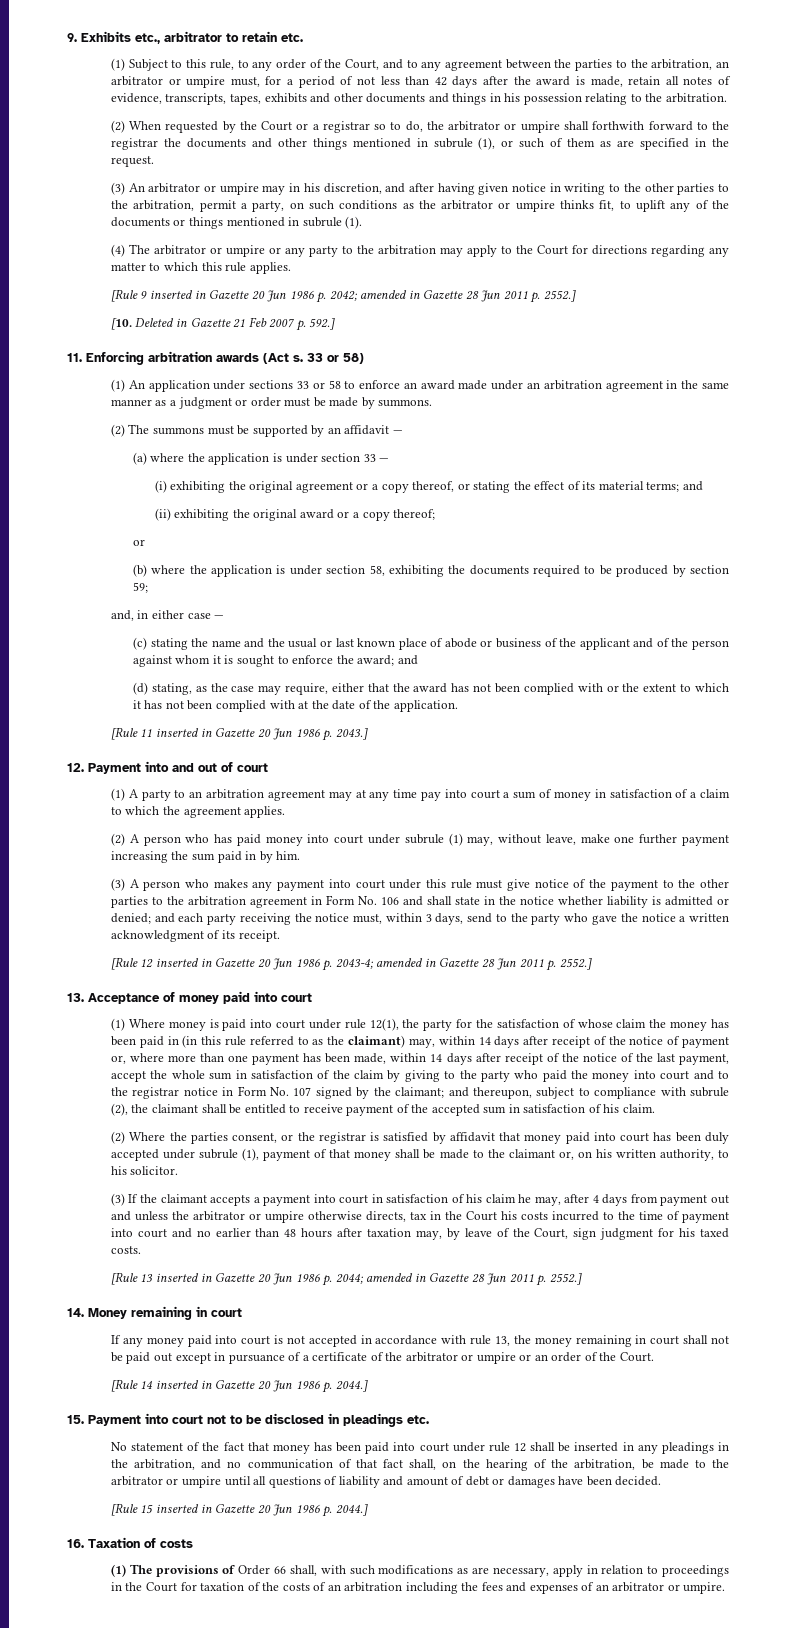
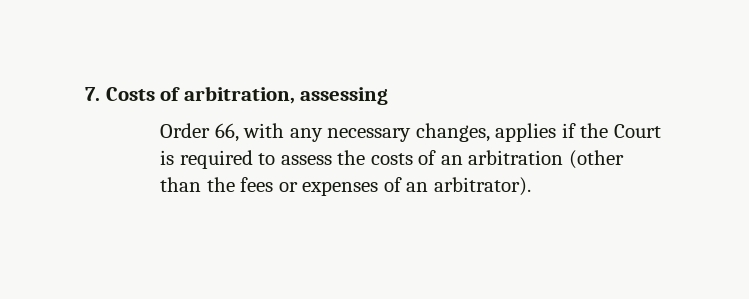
[67,31,303,44] [110,58,729,71] [110,76,731,88] [110,93,727,105] [110,120,729,133] [110,137,729,150] [110,156,154,167] [110,182,730,195] [110,200,730,212] [110,216,363,229] [110,244,730,257] [110,262,291,274] [110,289,576,303] [110,317,336,331] [67,351,364,365] [110,379,730,392] [110,397,433,409] [110,424,403,437] [132,452,390,465] [154,480,703,493] [154,508,436,521] [132,539,145,546] [132,564,729,577] [132,582,148,593] [110,610,225,621] [132,637,729,650] [132,655,418,667] [132,682,730,695] [132,700,458,712] [110,727,368,741] [67,761,268,774] [110,788,730,801] [110,806,286,818] [110,833,730,846] [110,851,301,863] [110,878,730,891] [110,895,729,908] [110,913,729,925] [110,930,280,942] [110,957,592,971] [67,991,312,1004] [110,1018,729,1031] [110,1035,730,1048] [110,1053,730,1065] [110,1070,730,1082] [110,1086,729,1099] [110,1103,655,1116] [110,1131,729,1144] [110,1148,729,1161] [110,1166,179,1175] [110,1193,729,1206] [110,1211,730,1223] [110,1228,729,1240] [110,1246,141,1254] [110,1272,582,1286] [67,1306,242,1320] [110,1335,729,1347] [110,1352,654,1364] [110,1379,368,1393] [67,1413,429,1427] [110,1442,729,1454] [110,1459,730,1471] [110,1476,662,1488] [110,1503,368,1517] [67,1537,193,1548] [110,1564,730,1577] [110,1582,261,1592] 9. Exhibits etc., arbitrator to retain etc. // (1) Subject to this rule, to any order of the Court, and to any agreement between the parties to the arbitration, an arbitrator or umpire must, for a period of not less than 42 days after the award is made, retain all notes of evidence, transcripts, tapes, exhibits and other documents and things in his possession relating to the arbitration. // (2) When requested by the Court or a registrar so to do, the arbitrator or umpire shall forthwith forward to the registrar the documents and other things mentioned in subrule (1), or such of them as are specified in the request. // (3) An arbitrator or umpire may in his discretion, and after having given notice in writing to the other parties to the arbitration, permit a party, on such conditions as the arbitrator or umpire thinks fit, to uplift any of the documents or things mentioned in subrule (1). // (4) The arbitrator or umpire or any party to the arbitration may apply to the Court for directions regarding any matter to which this rule applies. // [Rule 9 inserted in Gazette 20 Jun 1986 p. 2042; amended in Gazette 28 Jun 2011 p. 2552.] // [10. Deleted in Gazette 21 Feb 2007 p. 592.] // 11. Enforcing arbitration awards (Act s. 33 or 58) // (1) An application under sections 33 or 58 to enforce an award made under an arbitration agreement in the same manner as a judgment or order must be made by summons. // (2) The summons must be supported by an affidavit — // (a) where the application is under section 33 — // (i) exhibiting the original agreement or a copy thereof, or stating the effect of its material terms; and // (ii) exhibiting the original award or a copy thereof; // or // (b) where the application is under section 58, exhibiting the documents required to be produced by section 59; // and, in either case — // (c) stating the name and the usual or last known place of abode or business of the applicant and of the person against whom it is sought to enforce the award; and // (d) stating, as the case may require, either that the award has not been complied with or the extent to which it has not been complied with at the date of the application. // [Rule 11 inserted in Gazette 20 Jun 1986 p. 2043.] // 12. Payment into and out of court // (1) A party to an arbitration agreement may at any time pay into court a sum of money in satisfaction of a claim to which the agreement applies. // (2) A person who has paid money into court under subrule (1) may, without leave, make one further payment increasing the sum paid in by him. // (3) A person who makes any payment into court under this rule must give notice of the payment to the other parties to the arbitration agreement in Form No. 106 and shall state in the notice whether liability is admitted or denied; and each party receiving the notice must, within 3 days, send to the party who gave the notice a written acknowledgment of its receipt. // [Rule 12 inserted in Gazette 20 Jun 1986 p. 2043-4; amended in Gazette 28 Jun 2011 p. 2552.] // 13. Acceptance of money paid into court // (1) Where money is paid into court under rule 12(1), the party for the satisfaction of whose claim the money has been paid in (in this rule referred to as the claimant) may, within 14 days after receipt of the notice of payment or, where more than one payment has been made, within 14 days after receipt of the notice of the last payment, accept the whole sum in satisfaction of the claim by giving to the party who paid the money into court and to the registrar notice in Form No. 107 signed by the claimant; and thereupon, subject to compliance with subrule (2), the claimant shall be entitled to receive payment of the accepted sum in satisfaction of his claim. // (2) Where the parties consent, or the registrar is satisfied by affidavit that money paid into court has been duly accepted under subrule (1), payment of that money shall be made to the claimant or, on his written authority, to his solicitor. // (3) If the claimant accepts a payment into court in satisfaction of his claim he may, after 4 days from payment out and unless the arbitrator or umpire otherwise directs, tax in the Court his costs incurred to the time of payment into court and no earlier than 48 hours after taxation may, by leave of the Court, sign judgment for his taxed costs. // [Rule 13 inserted in Gazette 20 Jun 1986 p. 2044; amended in Gazette 28 Jun 2011 p. 2552.] // 14. Money remaining in court // If any money paid into court is not accepted in accordance with rule 13, the money remaining in court shall not be paid out except in pursuance of a certificate of the arbitrator or umpire or an order of the Court. // [Rule 14 inserted in Gazette 20 Jun 1986 p. 2044.] // 15. Payment into court not to be disclosed in pleadings etc. // No statement of the fact that money has been paid into court under rule 12 shall be inserted in any pleadings in the arbitration, and no communication of that fact shall, on the hearing of the arbitration, be made to the arbitrator or umpire until all questions of liability and amount of debt or damages have been decided. // [Rule 15 inserted in Gazette 20 Jun 1986 p. 2044.] // 16. Taxation of costs // (1) The provisions of Order 66 shall, with such modifications as are necessary, apply in relation to proceedings in the Court for taxation of -> [85,86,389,105] [160,123,661,142] [160,150,332,169] 7. Costs of arbitration, assessing // Order 66, with any necessary changes, applies if the Court is required to assess
[405,1582,458,1594] including -> [568,150,624,169] [160,177,202,192] (other than
[506,1582,527,1592] and -> [278,182,298,192] or
[612,1582,726,1594] arbitrator or umpire. -> [433,177,531,196] arbitrator).

